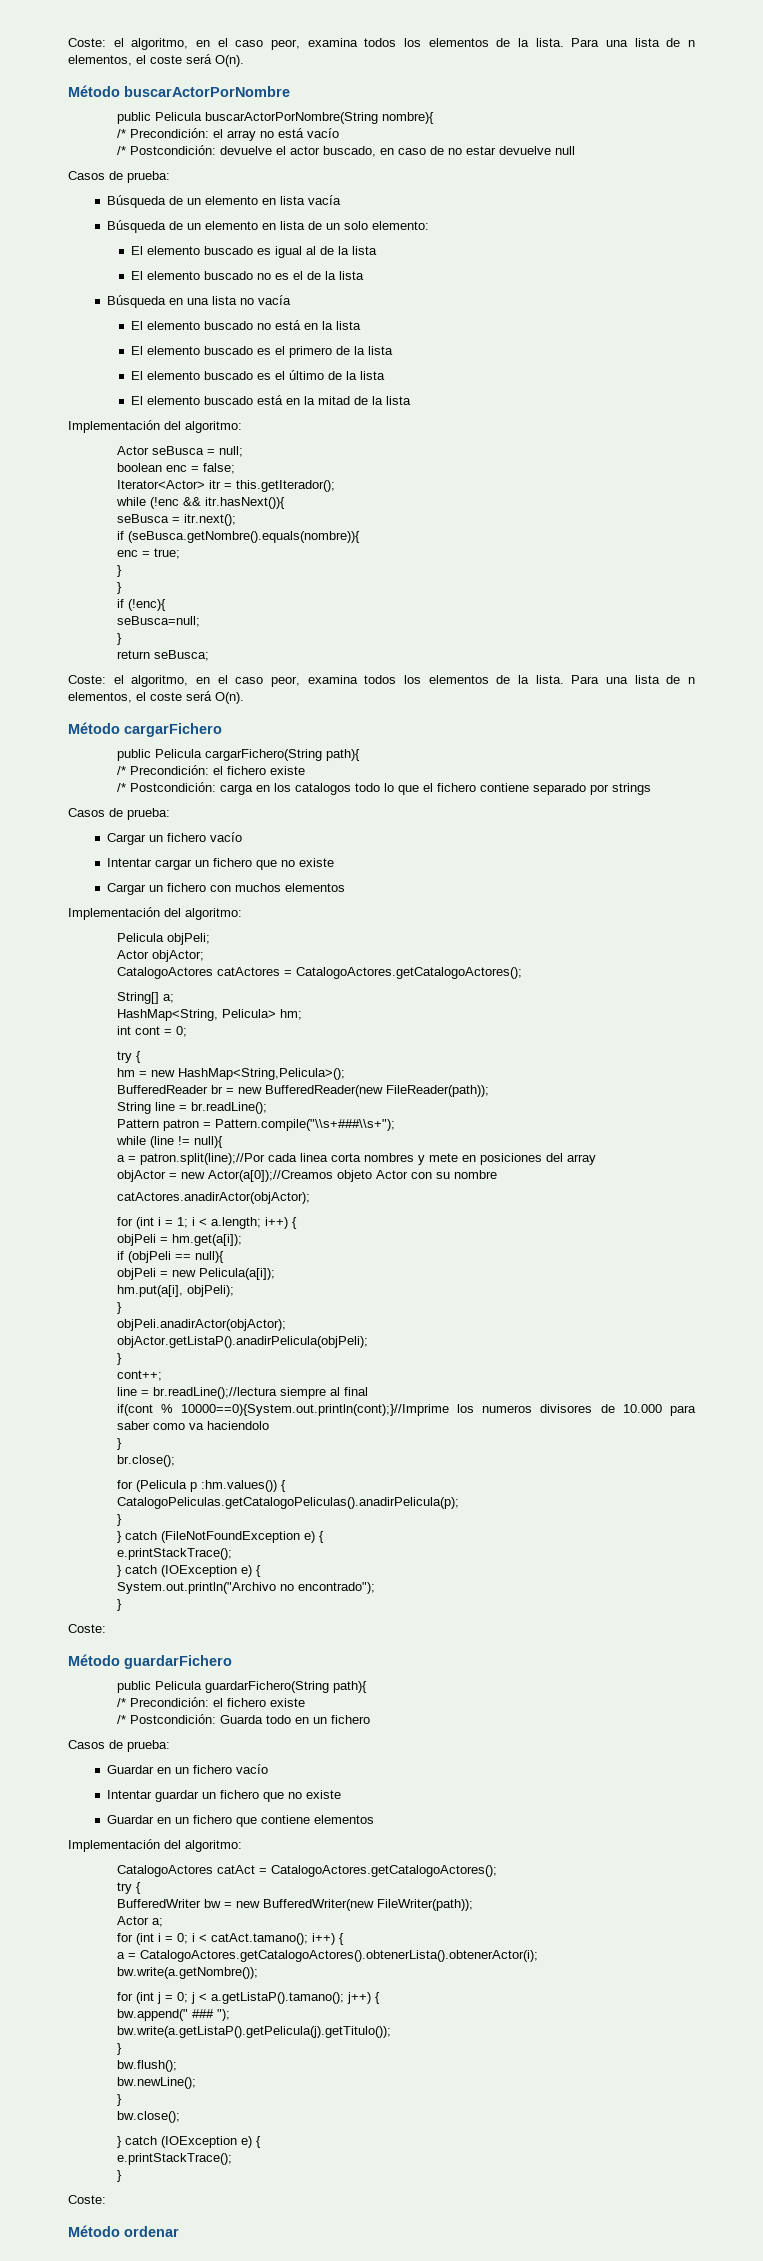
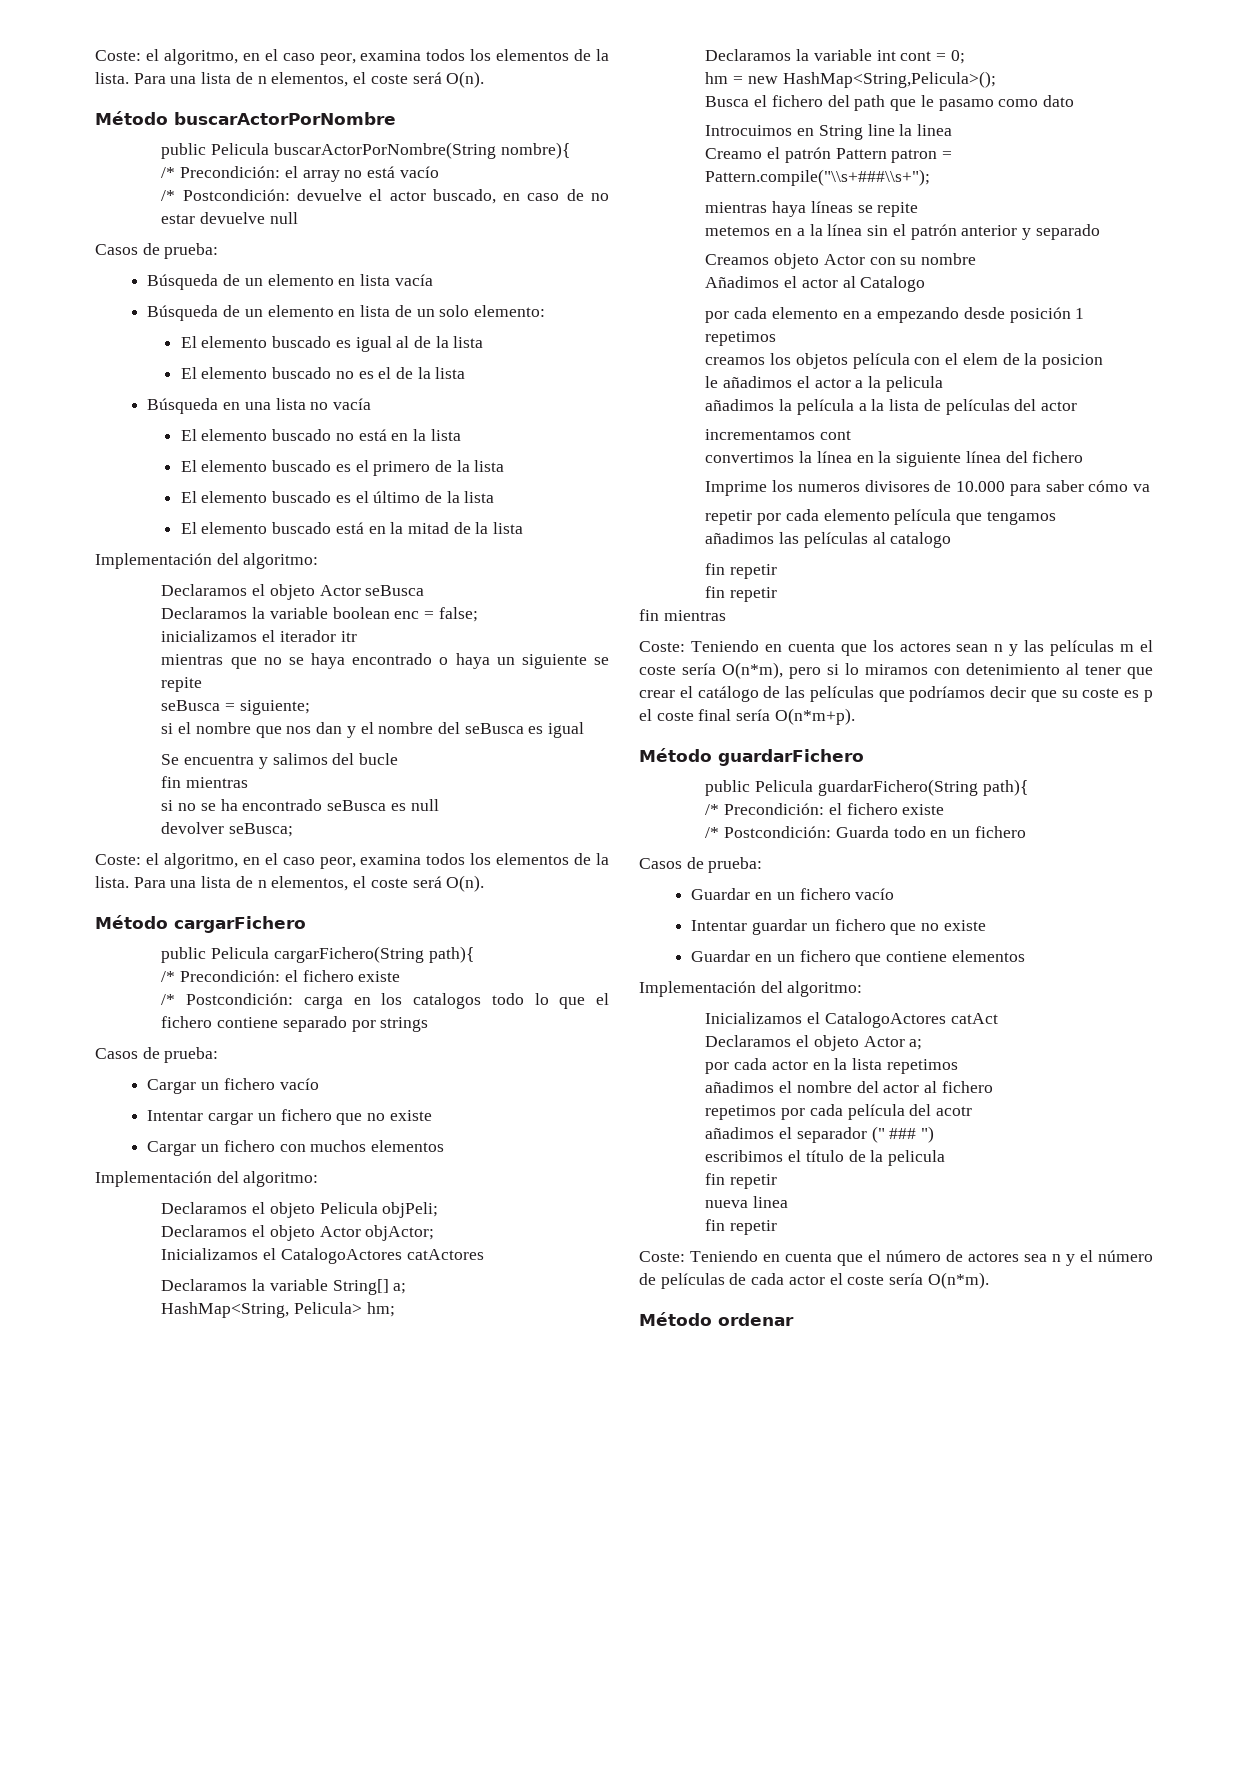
(242, 427) none -> [161,584,315,600] Declaramos el objeto
[206,446,243,457] = null; // -> [161,607,328,619] // Declaramos la variable
[116,480,335,492] [115,497,285,509] [116,514,236,526] [116,531,360,543] [116,548,180,559] [116,565,122,577] [116,582,122,594] [116,599,166,611] [116,616,200,627] [116,633,122,645] [116,650,150,659] Iterator<Actor> itr = this.getIterador(); // while (!enc && itr.hasNext()){ // seBusca = itr.next(); // if (seBusca.getNombre().equals(nombre)){ // enc = true; // } // } // if (!enc){ // seBusca=null; // } // return -> [161,630,357,642] [161,653,609,669] [161,677,203,692] [161,700,310,715] [161,722,585,738] [161,753,399,769] [161,776,249,788] [161,799,439,811] [161,822,225,834] inicializamos el iterador itr // mientras que no se haya encontrado o haya un siguiente se repite // seBusca = siguiente; // si el nombre que nos dan y el nombre del seBusca es igual // Se encuentra y salimos del bucle // fin mientras // si no se ha encontrado seBusca es null // devolver
(242, 914) none -> [161,1202,315,1218] Declaramos el objeto
(210, 939) none -> [161,1225,315,1241] Declaramos el objeto
(204, 956) none -> [161,1248,277,1260] Inicializamos el
[283,967,522,979] = CatalogoActores.getCatalogoActores(); // -> [161,1279,328,1291] // Declaramos la variable
(302, 1014) none -> [705,49,872,61] Declaramos la variable
[116,1051,141,1063] // try { -> (965, 57) none
[116,1085,489,1097] [116,1102,267,1114] [116,1119,395,1131] [115,1136,223,1148] [116,1153,596,1165] [116,1170,333,1182] BufferedReader br = new BufferedReader(new FileReader(path)); // String line = br.readLine(); // Pattern patron = Pattern.compile("\\s+###\\s+"); // while (line != null){ // a = patron.split(line);//Por cada linea corta nombres y mete en posiciones del array // objActor = new Actor(a[0]);//Creamos -> [705,95,1074,111] [705,124,953,140] [705,147,953,163] [705,169,931,186] [705,201,919,217] [705,224,1100,240] [705,254,770,265] Busca el fichero del path que le pasamo como dato // Introcuimos en String line la linea // Creamo el patrón Pattern patron = Pattern.compile("\\s+###\\s+"); // mientras haya líneas se repite // metemos en a la línea sin el patrón anterior y separado // Creamos
[116,1192,310,1204] [116,1217,297,1229] [116,1234,242,1246] [116,1251,224,1263] [116,1268,275,1280] [116,1285,234,1297] [116,1302,122,1314] [116,1319,286,1331] [116,1336,368,1348] [116,1353,122,1365] [116,1370,162,1381] [116,1387,368,1399] [116,1404,449,1416] catActores.anadirActor(objActor); // for (int i = 1; i < a.length; i++) { // objPeli = hm.get(a[i]); // if (objPeli == null){ // objPeli = new Pelicula(a[i]); // hm.put(a[i], objPeli); // } // objPeli.anadirActor(objActor); // objActor.getListaP().anadirPelicula(objPeli); // } // cont++; // line = br.readLine();//lectura siempre al final // if(cont % 10000==0){System.out.println(cont);}//Imprime -> [705,276,926,292] [705,307,1085,323] [705,331,777,346] [705,353,1103,369] [705,376,943,392] [705,399,1077,415] [705,429,852,440] [705,451,1084,467] [705,481,768,496] Añadimos el actor al Catalogo // por cada elemento en a empezando desde posición 1 repetimos // creamos los objetos película con el elem de la posicion // le añadimos el actor a la pelicula // añadimos la película a la lista de películas del actor // incrementamos cont // convertimos la línea en la siguiente línea del fichero // Imprime
[152,1423,185,1430] como -> [1088,480,1129,492] cómo
[206,1421,269,1430] [116,1438,122,1450] [116,1455,175,1467] [116,1480,286,1492] [116,1497,459,1509] [116,1514,122,1526] [116,1531,324,1543] [116,1548,232,1560] [116,1565,261,1577] [116,1582,375,1594] [116,1599,122,1611] [68,1624,106,1633] haciendolo // } // br.close(); // for (Pelicula p :hm.values()) { // CatalogoPeliculas.getCatalogoPeliculas().anadirPelicula(p); // } // } catch (FileNotFoundException e) { // e.printStackTrace(); // } catch (IOException e) { // System.out.println("Archivo no encontrado"); // } // Coste: -> [705,509,1056,525] [705,532,952,548] [705,563,778,579] [705,586,778,602] [639,609,726,621] [639,640,1153,656] [639,662,1153,679] [639,686,1153,702] [639,708,855,725] // repetir por cada elemento película que tengamos // añadimos las películas al catalogo // fin repetir // fin repetir // fin mientras // Coste: Teniendo en cuenta que los actores sean n y las películas m el coste sería O(n*m), pero si lo miramos con detenimiento al tener que crear el catálogo de las películas que podríamos decir que su coste es p el coste final sería O(n*m+p).
(242, 1846) none -> [705,1012,821,1024] Inicializamos el
[258,1865,497,1877] [116,1882,141,1894] [116,1899,473,1911] [116,1916,163,1927] [116,1933,344,1945] [116,1950,538,1962] [116,1967,258,1979] [116,1992,380,2004] [116,2009,230,2021] [116,2026,391,2038] [116,2043,122,2055] [116,2060,177,2072] [116,2077,196,2089] [116,2094,122,2106] [116,2111,180,2123] [116,2136,261,2148] [116,2153,232,2165] [116,2170,122,2182] [68,2195,106,2204] = CatalogoActores.getCatalogoActores(); // try { // BufferedWriter bw = new BufferedWriter(new FileWriter(path)); // Actor a; // for (int i = 0; i < catAct.tamano(); i++) { // a = CatalogoActores.getCatalogoActores().obtenerLista().obtenerActor(i); // bw.write(a.getNombre()); // for (int j = 0; j < a.getListaP().tamano(); j++) { // bw.append(" ### "); // bw.write(a.getListaP().getPelicula(j).getTitulo()); // } // bw.flush(); // bw.newLine(); // } // bw.close(); // } catch (IOException e) { // e.printStackTrace(); // } // Coste: -> [705,1035,923,1051] [705,1058,958,1074] [705,1081,993,1093] [705,1104,973,1120] [705,1126,935,1143] [705,1150,946,1166] [705,1173,778,1189] [705,1196,789,1208] [705,1219,778,1235] [639,1250,1153,1266] [639,1272,989,1289] // Declaramos el objeto Actor a; // por cada actor en la lista repetimos // añadimos el nombre del actor al fichero // repetimos por cada película del acotr // añadimos el separador (" ### ") // escribimos el título de la pelicula // fin repetir // nueva linea // fin repetir // Coste: Teniendo en cuenta que el número de actores sea n y el número de películas de cada actor el coste sería O(n*m).

